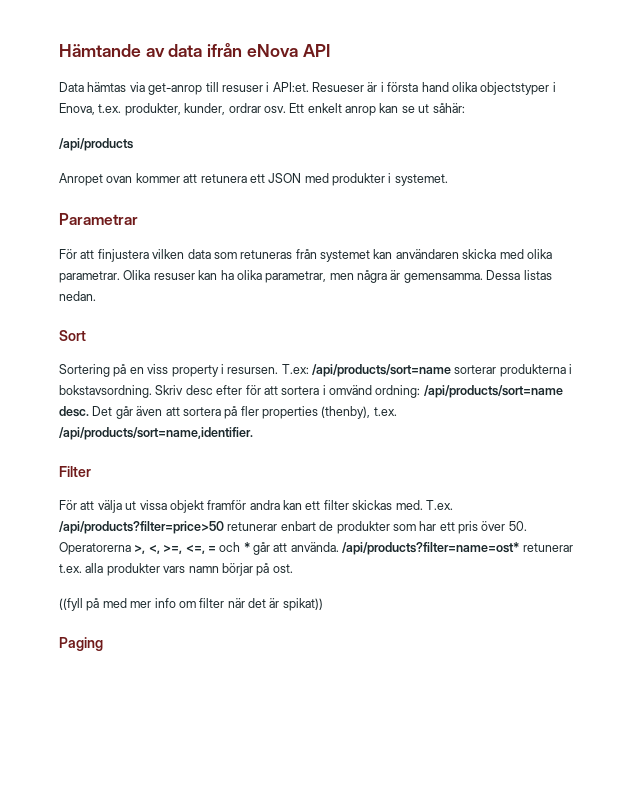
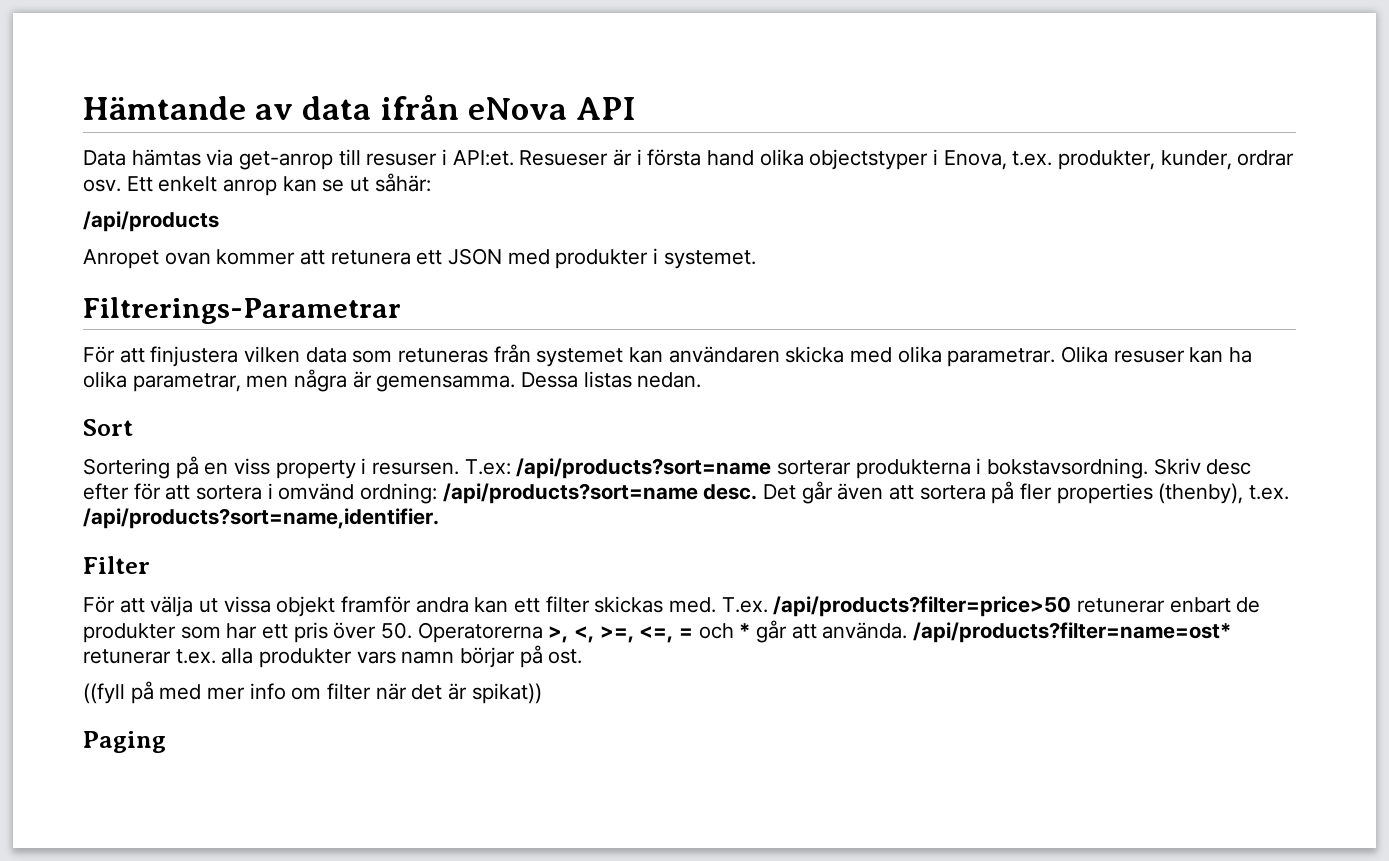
[59,213,138,225] Parametrar -> [83,297,401,324] Filtrerings-Parametrar
[312,364,451,377] /api/products/sort=name -> [516,458,772,479] /api/products?sort=name
[423,385,563,398] /api/products/sort=name -> [442,483,698,504] /api/products?sort=name
[59,427,253,440] /api/products/sort=name,identifier. -> [83,508,439,529] /api/products?sort=name,identifier.

